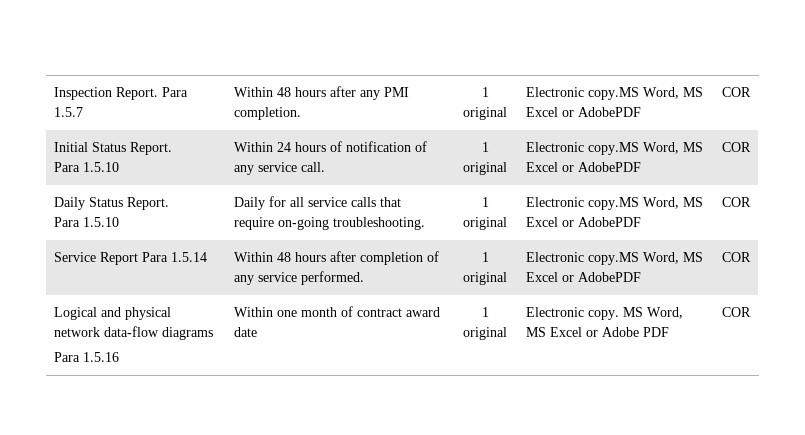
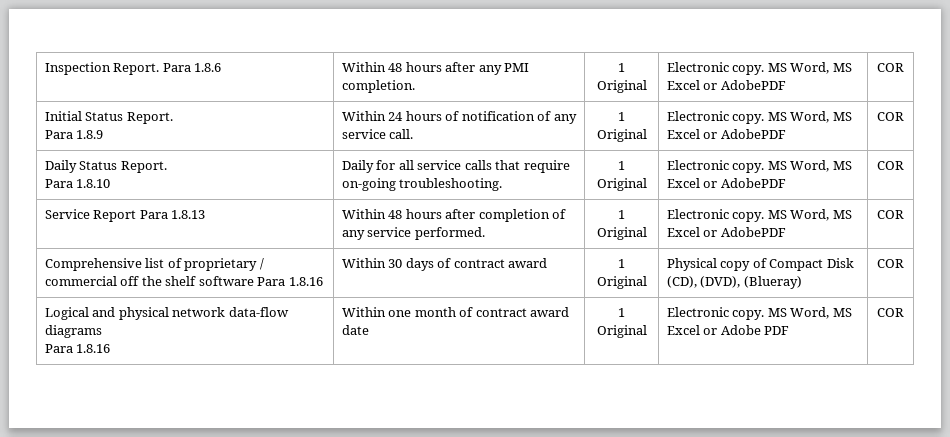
[54,107,84,117] 1.5.7 -> [194,63,222,72] 1.8.6
[463,107,507,120] [526,87,640,100] original | Electronic copy.MS -> [596,80,647,93] [666,62,787,75] Original | Electronic copy. MS
[83,162,120,172] 1.5.10 -> [76,130,104,139] 1.8.9
[463,162,507,175] [526,142,640,155] original | Electronic copy.MS -> [596,129,647,142] [666,111,787,124] Original | Electronic copy. MS
[83,217,120,227] 1.5.10 -> [76,179,111,188] 1.8.10
[463,217,507,230] [526,197,640,210] original | Electronic copy.MS -> [596,178,647,191] [666,160,787,173] Original | Electronic copy. MS
[171,252,208,262] 1.5.14 -> [171,210,206,219] 1.8.13
[463,272,507,285] [526,252,704,265] [526,272,642,282] [721,252,751,262] original | Electronic copy.MS Word, MS Excel or AdobePDF | COR -> [596,227,647,240] [666,209,852,222] [666,227,786,237] [877,210,904,219] [44,258,264,271] [44,276,323,286] [341,258,548,271] [618,259,625,268] [596,276,647,289] [666,258,854,271] [666,276,802,289] [877,259,904,268] Original | Electronic copy. MS Word, MS Excel or AdobePDF | COR // Comprehensive list of proprietary / commercial off the shelf software Para 1.8.16 | Within 30 days of contract award | 1 Original | Physical copy of Compact Disk (CD), (DVD), (Blueray) | COR
[83,352,120,362] 1.5.16 -> [76,344,111,353] 1.8.16
[463,327,507,340] original -> [596,325,647,338] Original

